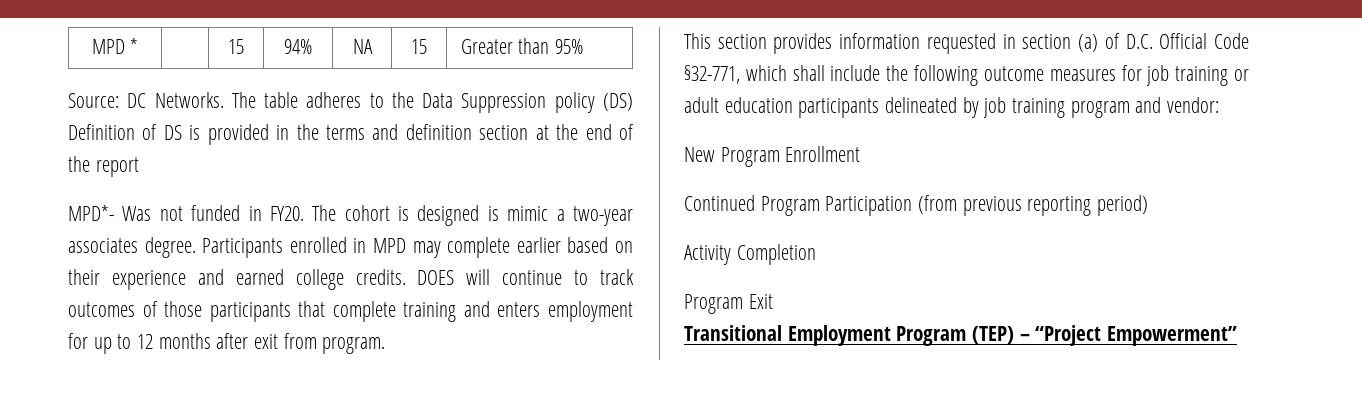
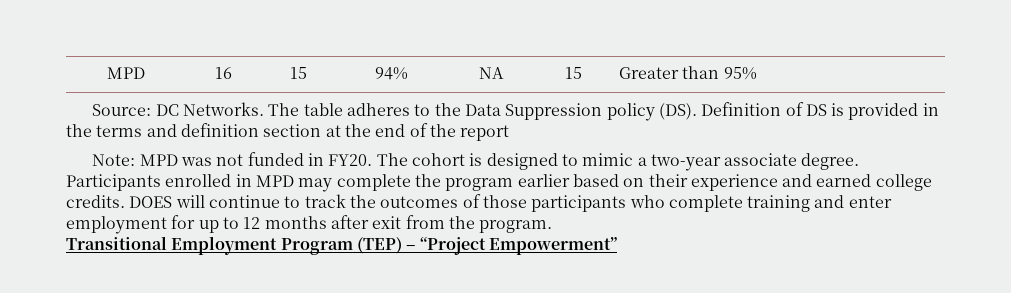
[91,38,139,54] MPD * | -> [107,67,145,79] [214,67,232,79] MPD | 16
[602,93,633,111] (DS) -> [658,103,697,120] (DS).
[68,205,152,221] MPD*- Was -> [92,154,212,166] Note: MPD was
[487,206,499,221] is -> [561,154,578,166] to
[68,238,138,253] associates -> [724,153,798,166] associate
(511, 247) none -> [414,174,514,191] the program
(634, 277) none -> [349,195,376,208] the
[298,301,326,317] that -> [629,195,665,208] who
[497,302,541,317] enters -> [848,196,892,208] enter
(317, 341) none -> [448,216,475,229] the
[684,33,1249,54] [684,65,1249,86] [684,97,1220,118] [684,146,861,167] [684,195,1149,216] [684,244,816,265] [684,294,773,314] // This section provides information requested in section (a) of D.C. Official Code §32-771, which shall include the following outcome measures for job training or adult education participants delineated by job training program and vendor: // New Program Enrollment // Continued Program Participation (from previous reporting period) // Activity Completion // Program Exit -> (553, 226) none

